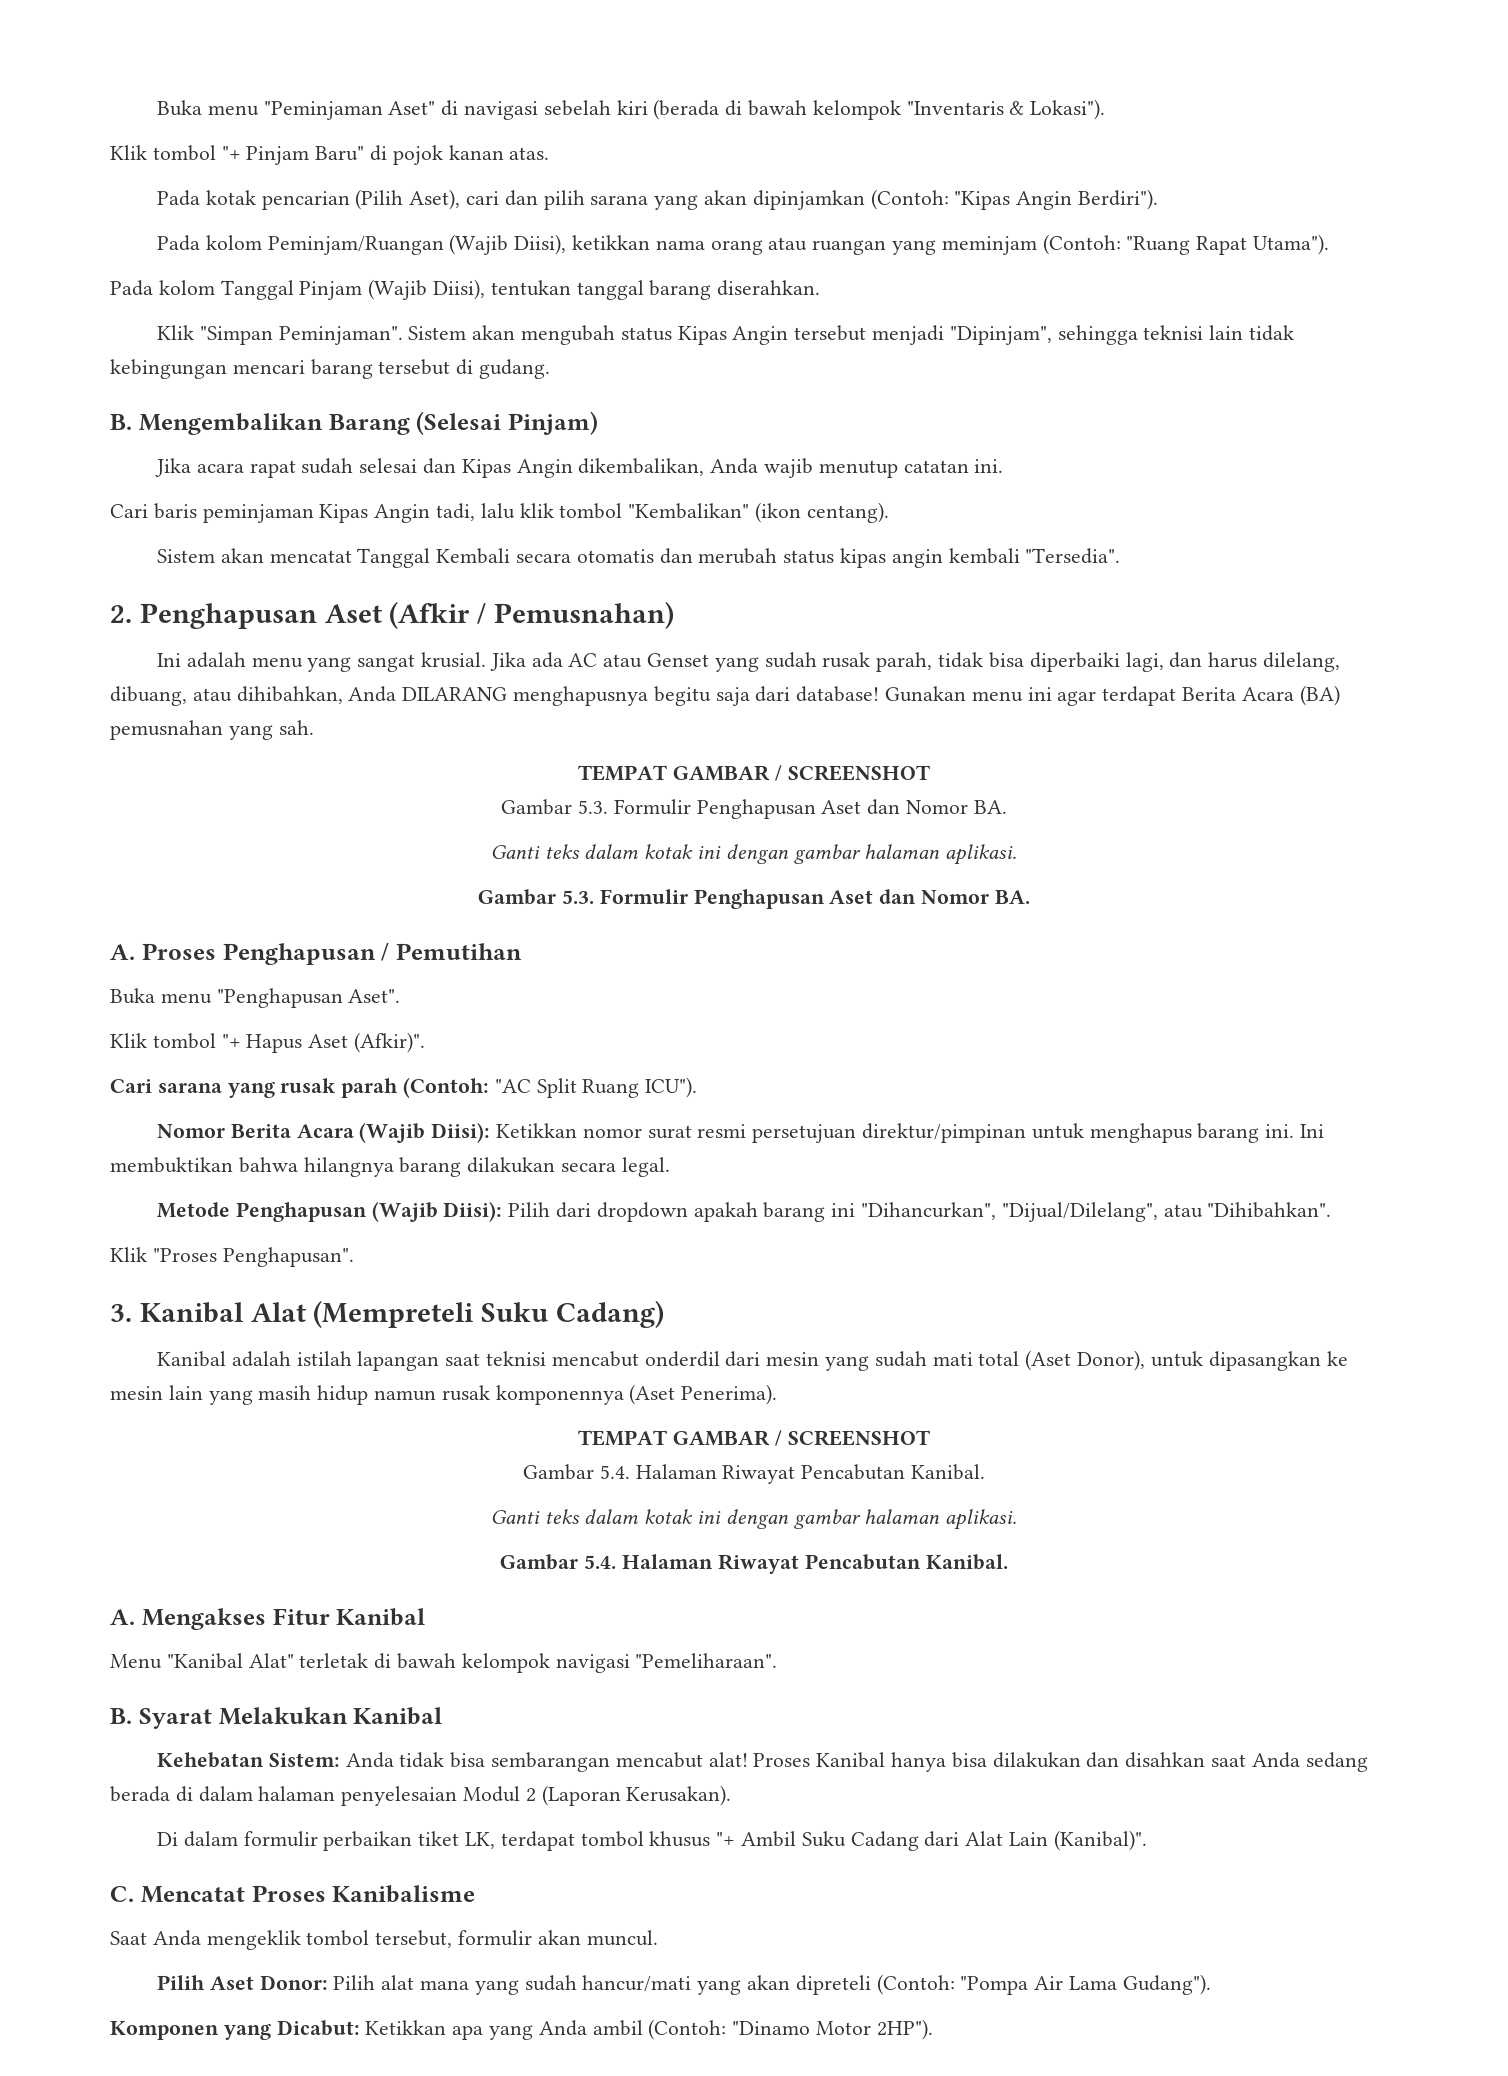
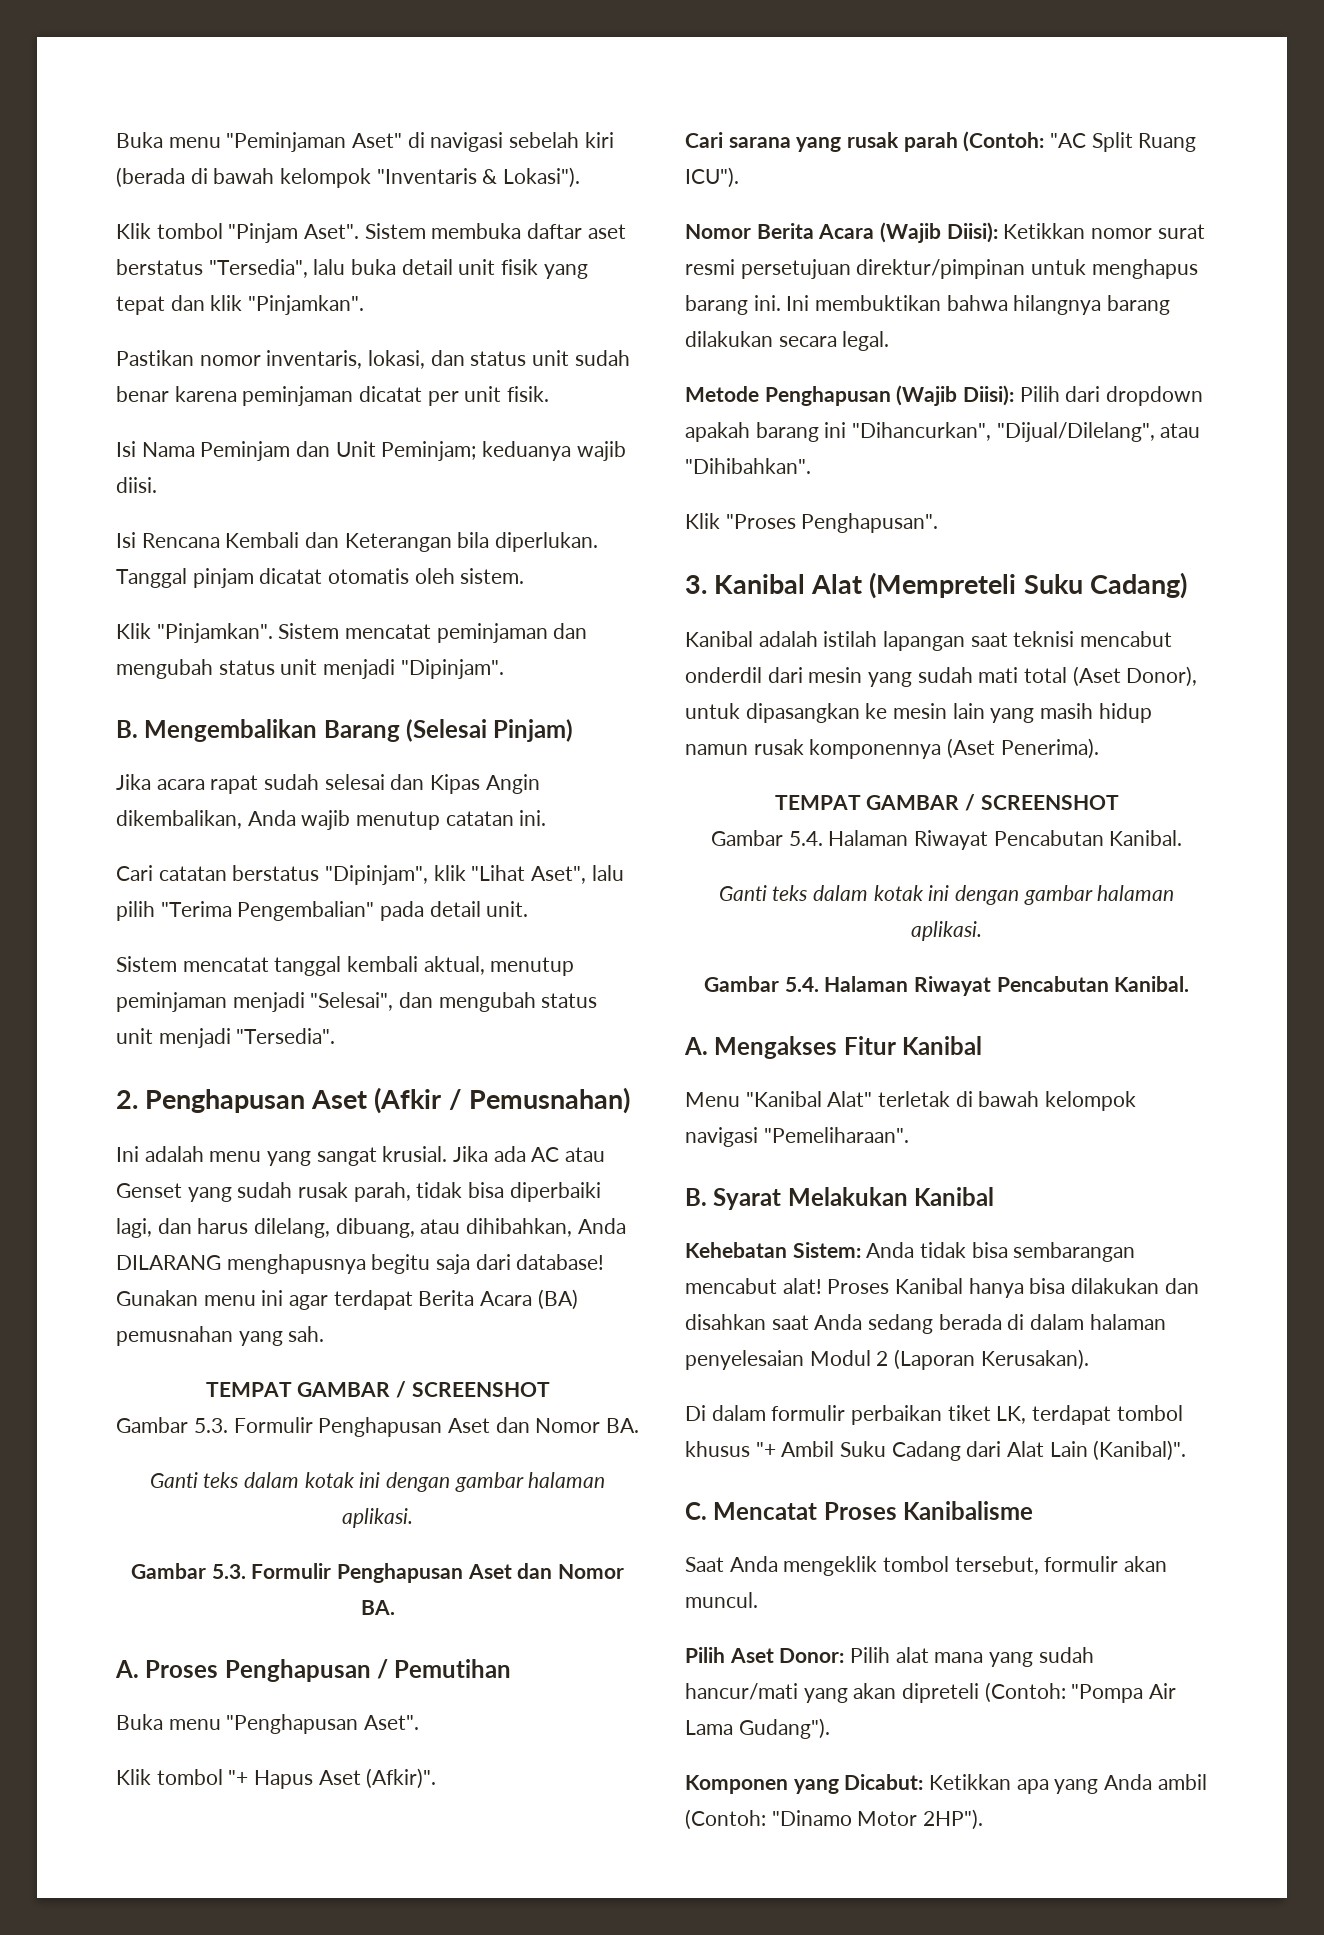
[221,145,550,165] [157,189,1159,210] [157,234,1330,255] [110,279,821,300] [157,325,1295,345] [110,359,551,379] "+ Pinjam Baru" di pojok kanan atas. // Pada kotak pencarian (Pilih Aset), cari dan pilih sarana yang akan dipinjamkan (Contoh: "Kipas Angin Berdiri"). // Pada kolom Peminjam/Ruangan (Wajib Diisi), ketikkan nama orang atau ruangan yang meminjam (Contoh: "Ruang Rapat Utama"). // Pada kolom Tanggal Pinjam (Wajib Diisi), tentukan tanggal barang diserahkan. // Klik "Simpan Peminjaman". Sistem akan mengubah status Kipas Angin tersebut menjadi "Dipinjam", sehingga teknisi lain tidak kebingungan mencari barang tersebut di gudang. -> [228,223,626,243] [116,259,588,279] [116,295,365,315] [116,350,630,369] [116,386,550,406] [116,441,626,461] [116,477,157,493] [116,532,599,552] [116,568,525,588] [116,623,588,643] [116,659,504,679] "Pinjam Aset". Sistem membuka daftar aset berstatus "Tersedia", lalu buka detail unit fisik yang tepat dan klik "Pinjamkan". // Pastikan nomor inventaris, lokasi, dan status unit sudah benar karena peminjaman dicatat per unit fisik. // Isi Nama Peminjam dan Unit Peminjam; keduanya wajib diisi. // Isi Rencana Kembali dan Keterangan bila diperlukan. Tanggal pinjam dicatat otomatis oleh sistem. // Klik "Pinjamkan". Sistem mencatat peminjaman dan mengubah status unit menjadi "Dipinjam".
[153,502,889,523] [157,548,1020,568] baris peminjaman Kipas Angin tadi, lalu klik tombol "Kembalikan" (ikon centang). // Sistem akan mencatat Tanggal Kembali secara otomatis dan merubah status kipas angin kembali -> [158,865,624,885] [116,901,529,921] [116,956,575,976] [116,992,598,1012] [116,1028,231,1048] catatan berstatus "Dipinjam", klik "Lihat Aset", lalu pilih "Terima Pengembalian" pada detail unit. // Sistem mencatat tanggal kembali aktual, menutup peminjaman menjadi "Selesai", dan mengubah status unit menjadi

